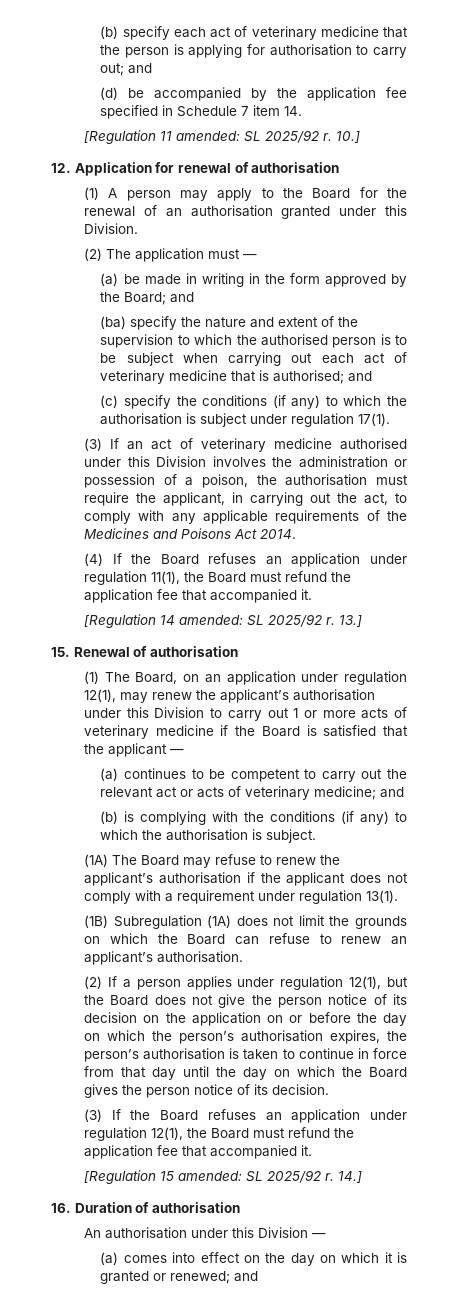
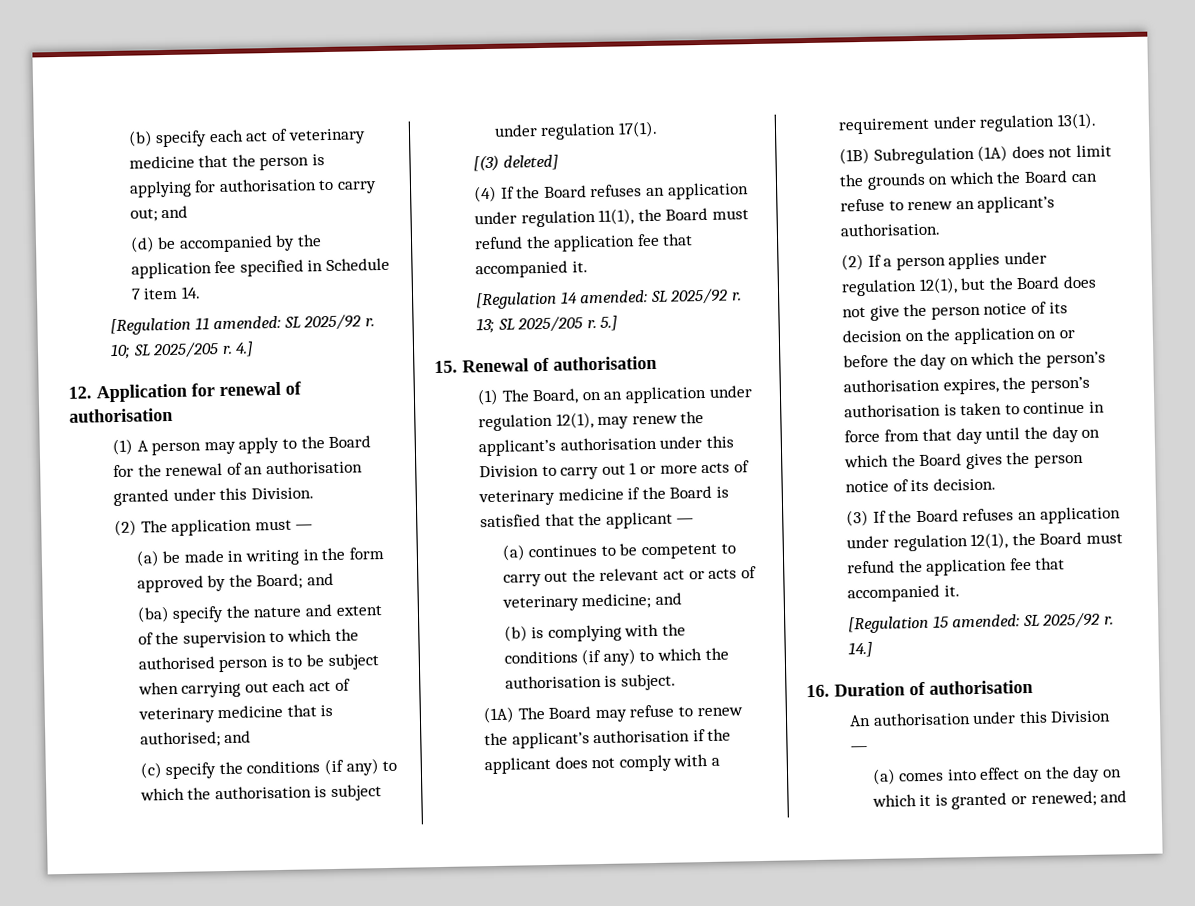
[335,131,360,143] 10.] -> [110,341,255,360] 10; SL 2025/205 r. 4.]
[83,438,407,452] [83,456,407,468] [83,474,408,488] [83,492,408,506] [83,510,407,524] [83,528,296,539] (3) If an act of veterinary medicine authorised under this Division involves the administration or possession of a poison, the authorisation must require the applicant, in carrying out the act, to comply with any applicable requirements of the Medicines and Poisons Act 2014. -> [473,154,559,172] [(3) deleted]
[338,615,362,627] 13.] -> [476,315,619,334] 13; SL 2025/205 r. 5.]

